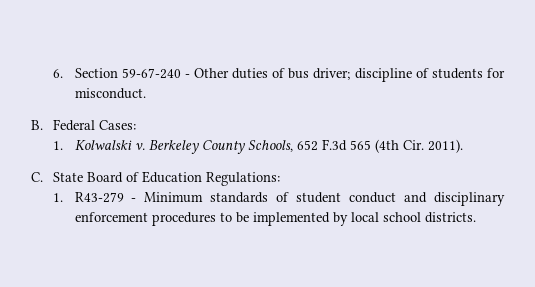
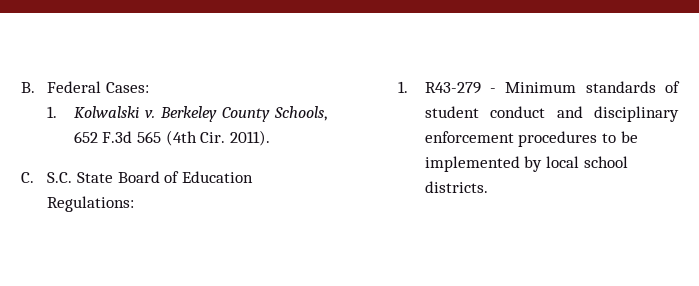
[52,68,505,82] [74,88,146,99] 6. Section 59-67-240 - Other duties of bus driver; discipline of students for misconduct. // -> (21, 87) none
(43, 177) none -> [47,172,73,183] S.C.

